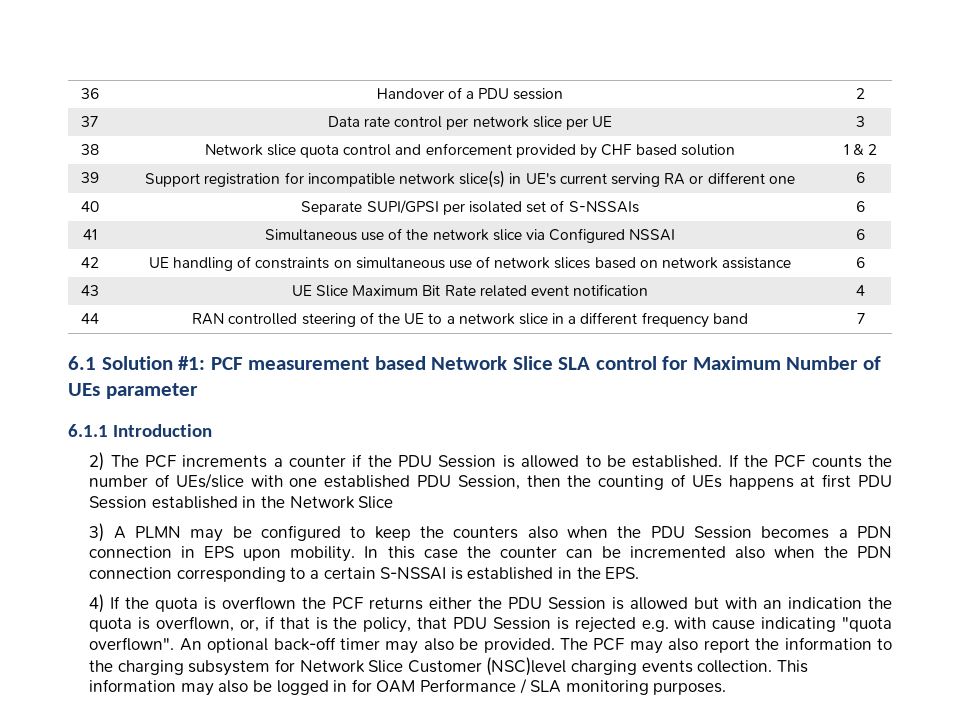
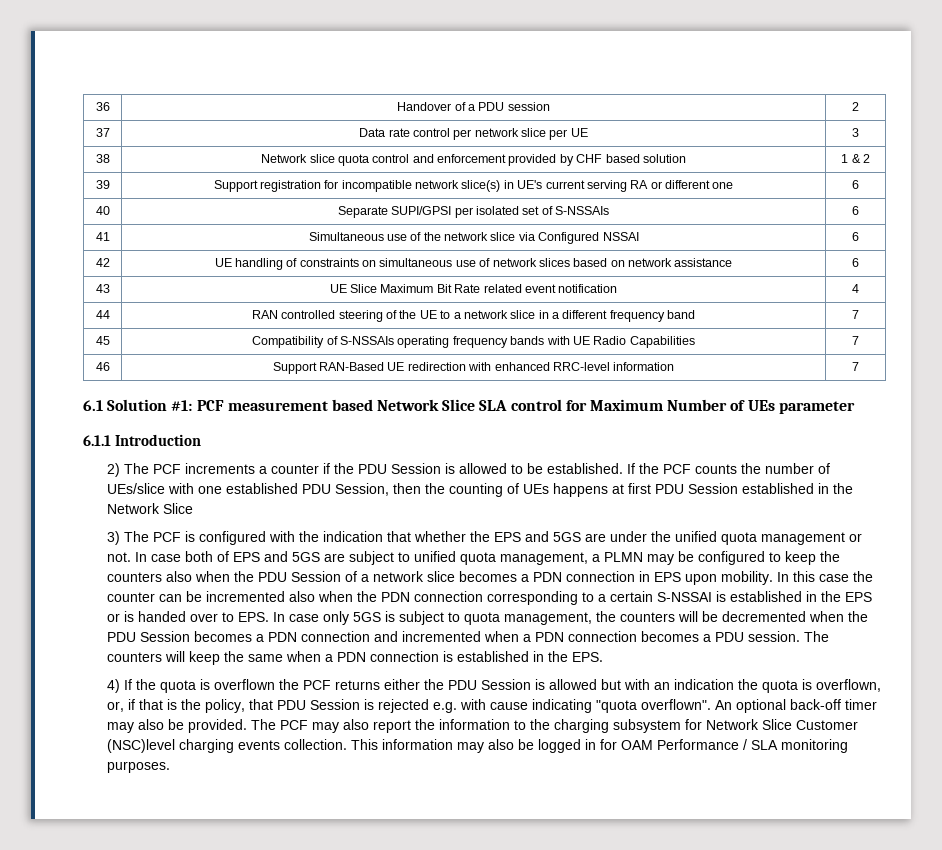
(865, 318) none -> [95,336,110,345] [252,336,695,348] [852,336,859,345] [95,362,110,371] [272,362,675,374] [852,362,859,371] // 45 | Compatibility of S-NSSAIs operating frequency bands with UE Radio Capabilities | 7 // 46 | Support RAN-Based UE redirection with enhanced RRC-level information | 7
[113,526,126,539] A -> [124,531,863,545] [107,551,601,565] The PCF is configured with the indication that whether the EPS and 5GS are under the unified quota management or not. In case both of EPS and 5GS are subject to unified quota management, a
(752, 532) none -> [345,571,456,582] of a network slice
(601, 573) none -> [845,592,873,602] [107,611,869,625] [107,631,830,642] [107,651,569,665] EPS or is handed over to EPS. In case only 5GS is subject to quota management, the counters will be decremented when the PDU Session becomes a PDN connection and incremented when a PDN connection becomes a PDU session. The counters will keep the same when a PDN connection is established in the

